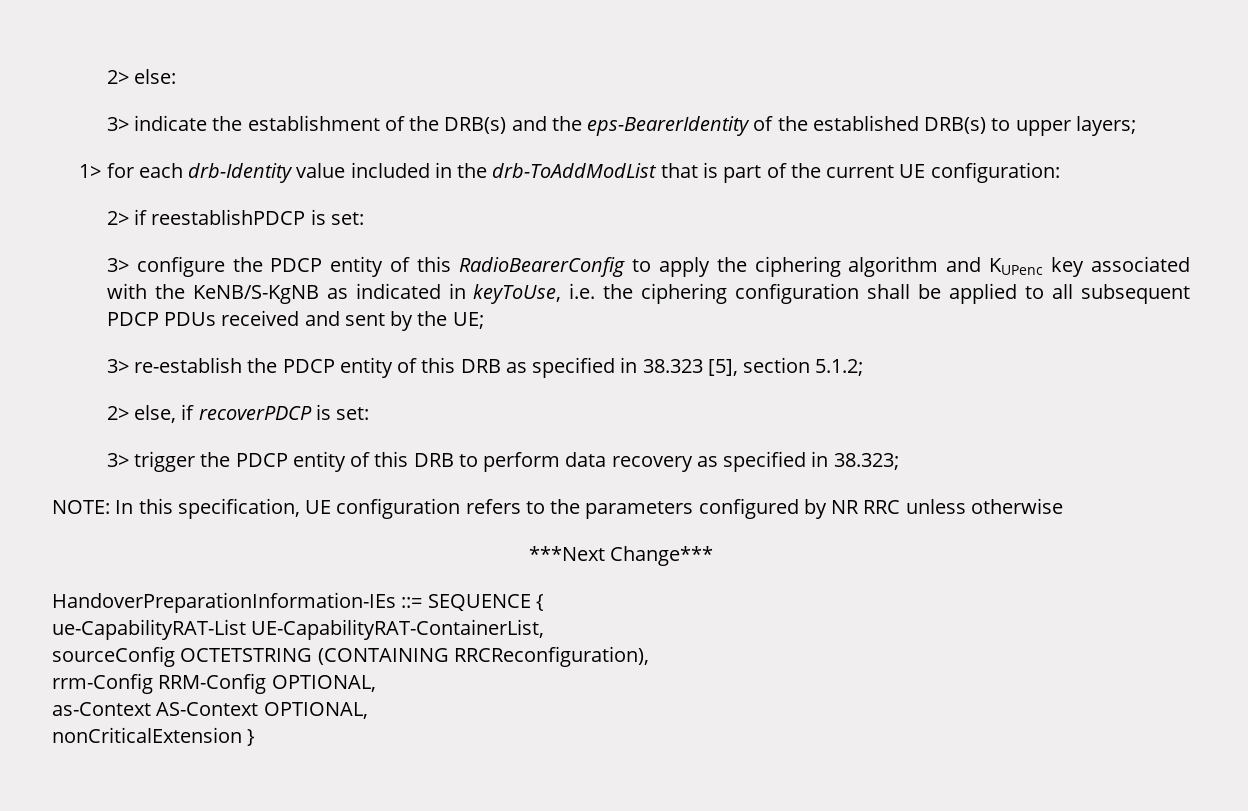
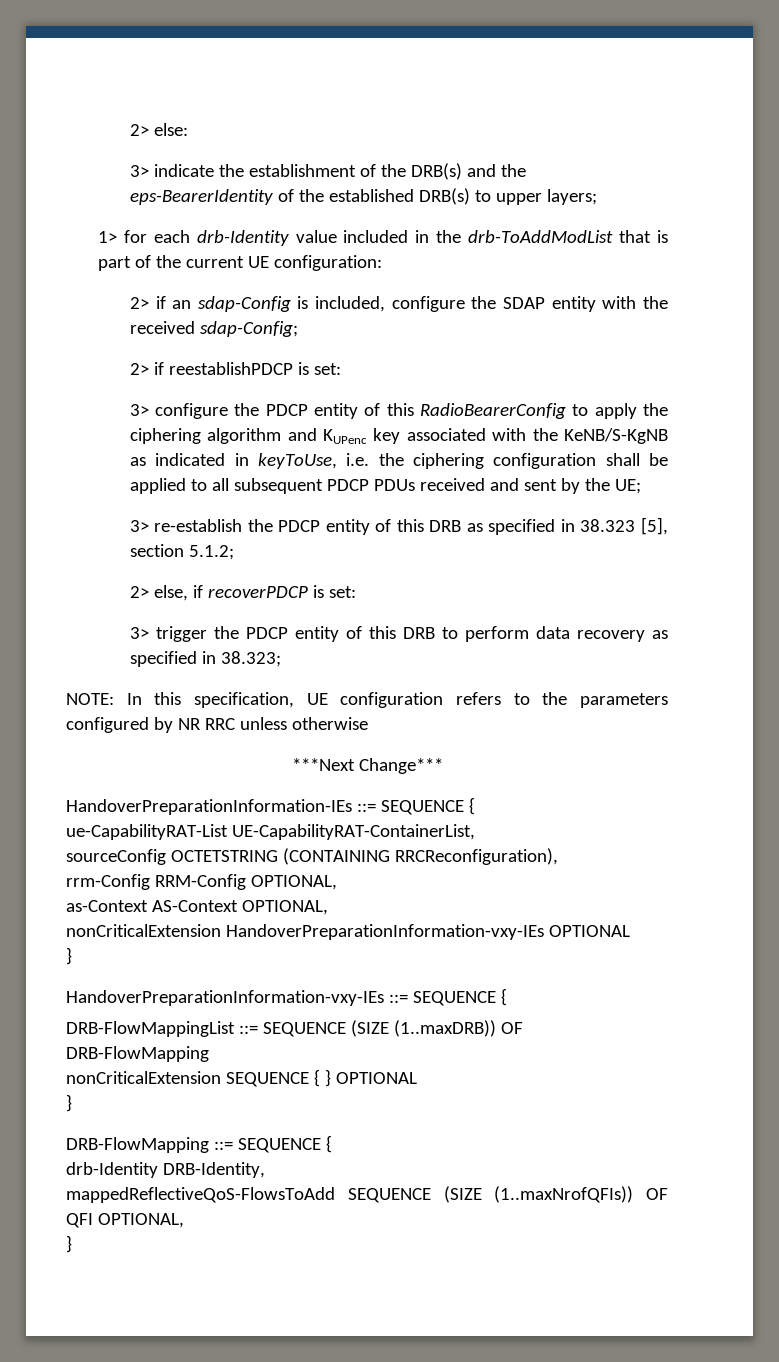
(1060, 172) none -> [129,296,668,312] [129,321,298,337] // 2> if an sdap-Config is included, configure the SDAP entity with the received sdap-Config;
[247,729,256,746] } -> [225,924,630,940] [66,947,72,965] [66,988,507,1006] [66,1020,523,1037] [66,1046,209,1062] [66,1069,417,1087] [66,1094,72,1112] [66,1135,332,1153] [66,1162,265,1178] [66,1186,668,1203] [66,1213,184,1228] [66,1235,72,1253] HandoverPreparationInformation-vxy-IEs OPTIONAL // } // HandoverPreparationInformation-vxy-IEs ::= SEQUENCE { // DRB-FlowMappingList ::= SEQUENCE (SIZE (1..maxDRB)) OF DRB-FlowMapping // nonCriticalExtension SEQUENCE { } OPTIONAL // } // DRB-FlowMapping ::= SEQUENCE { // drb-Identity DRB-Identity, // mappedReflectiveQoS-FlowsToAdd SEQUENCE (SIZE (1..maxNrofQFIs)) OF QFI OPTIONAL, // }

